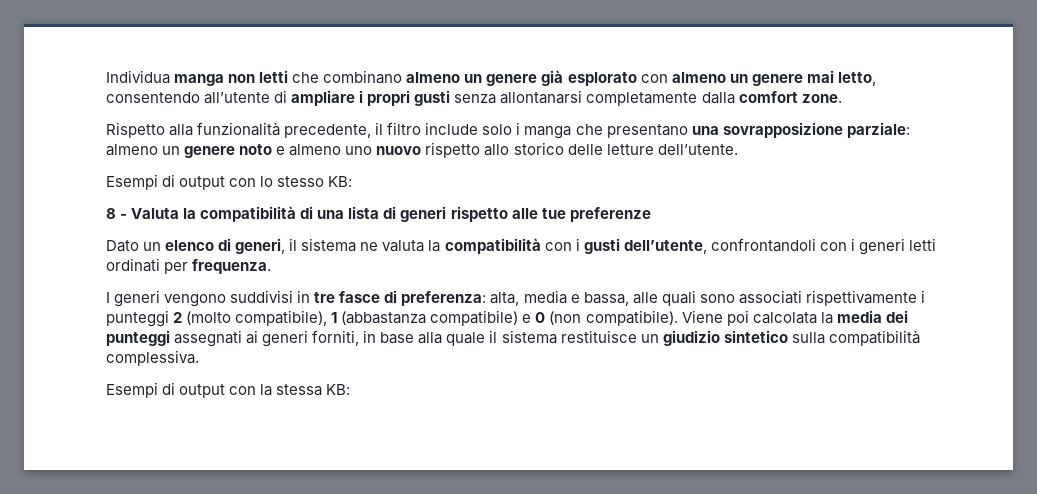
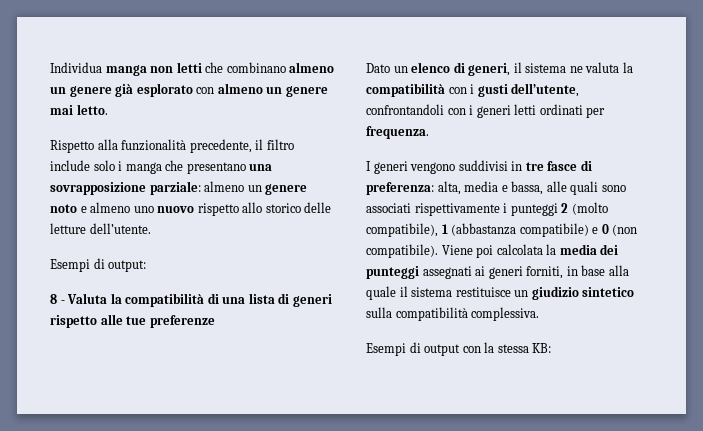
[837,72,876,86] [106,90,842,106] letto, consentendo all’utente di ampliare i propri gusti senza allontanarsi completamente dalla comfort zone. -> [76,104,108,115] letto.
[179,176,353,190] output con lo stesso KB: -> [108,260,147,272] output:

